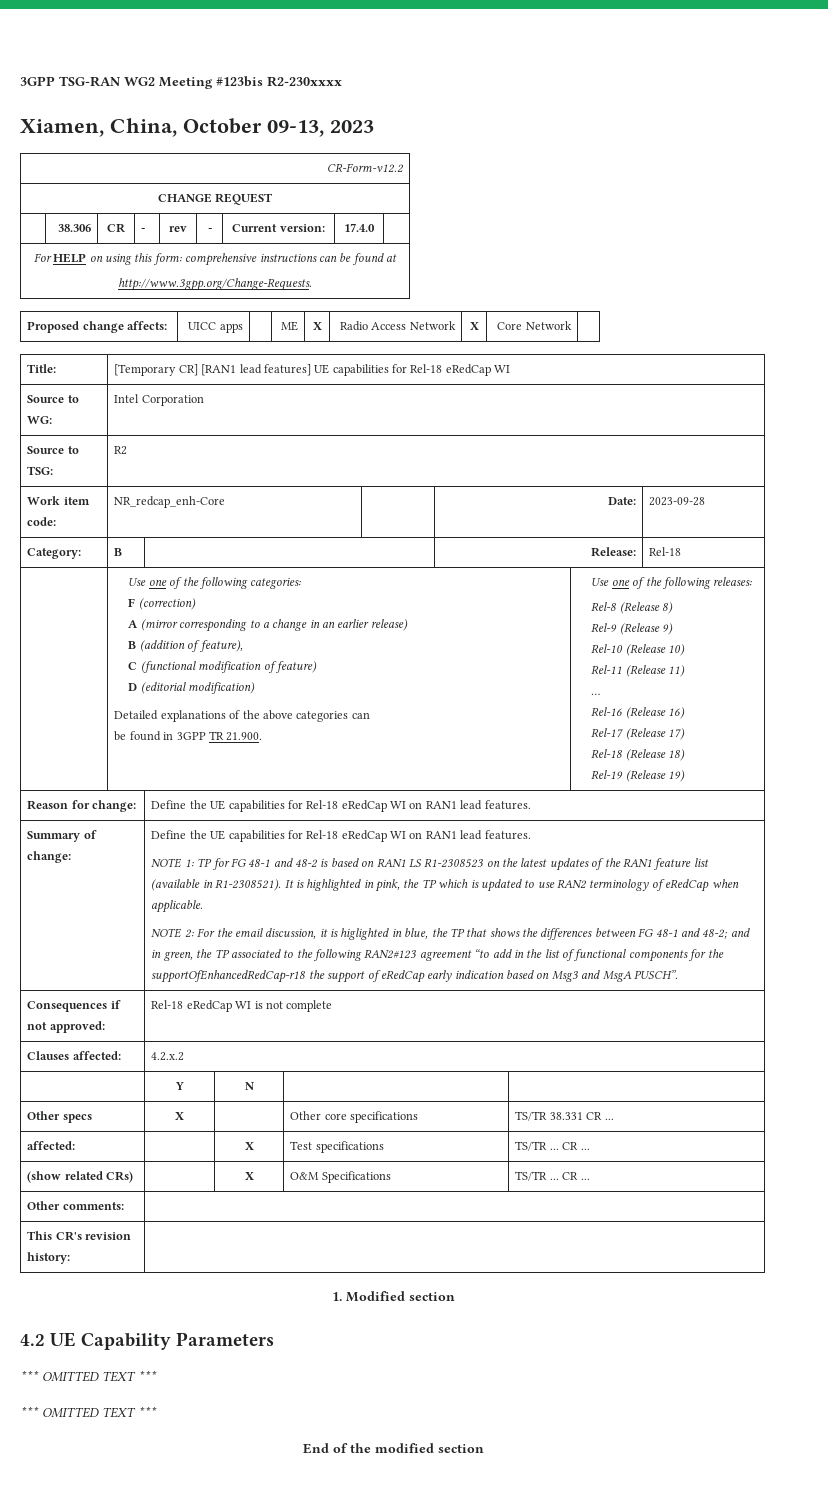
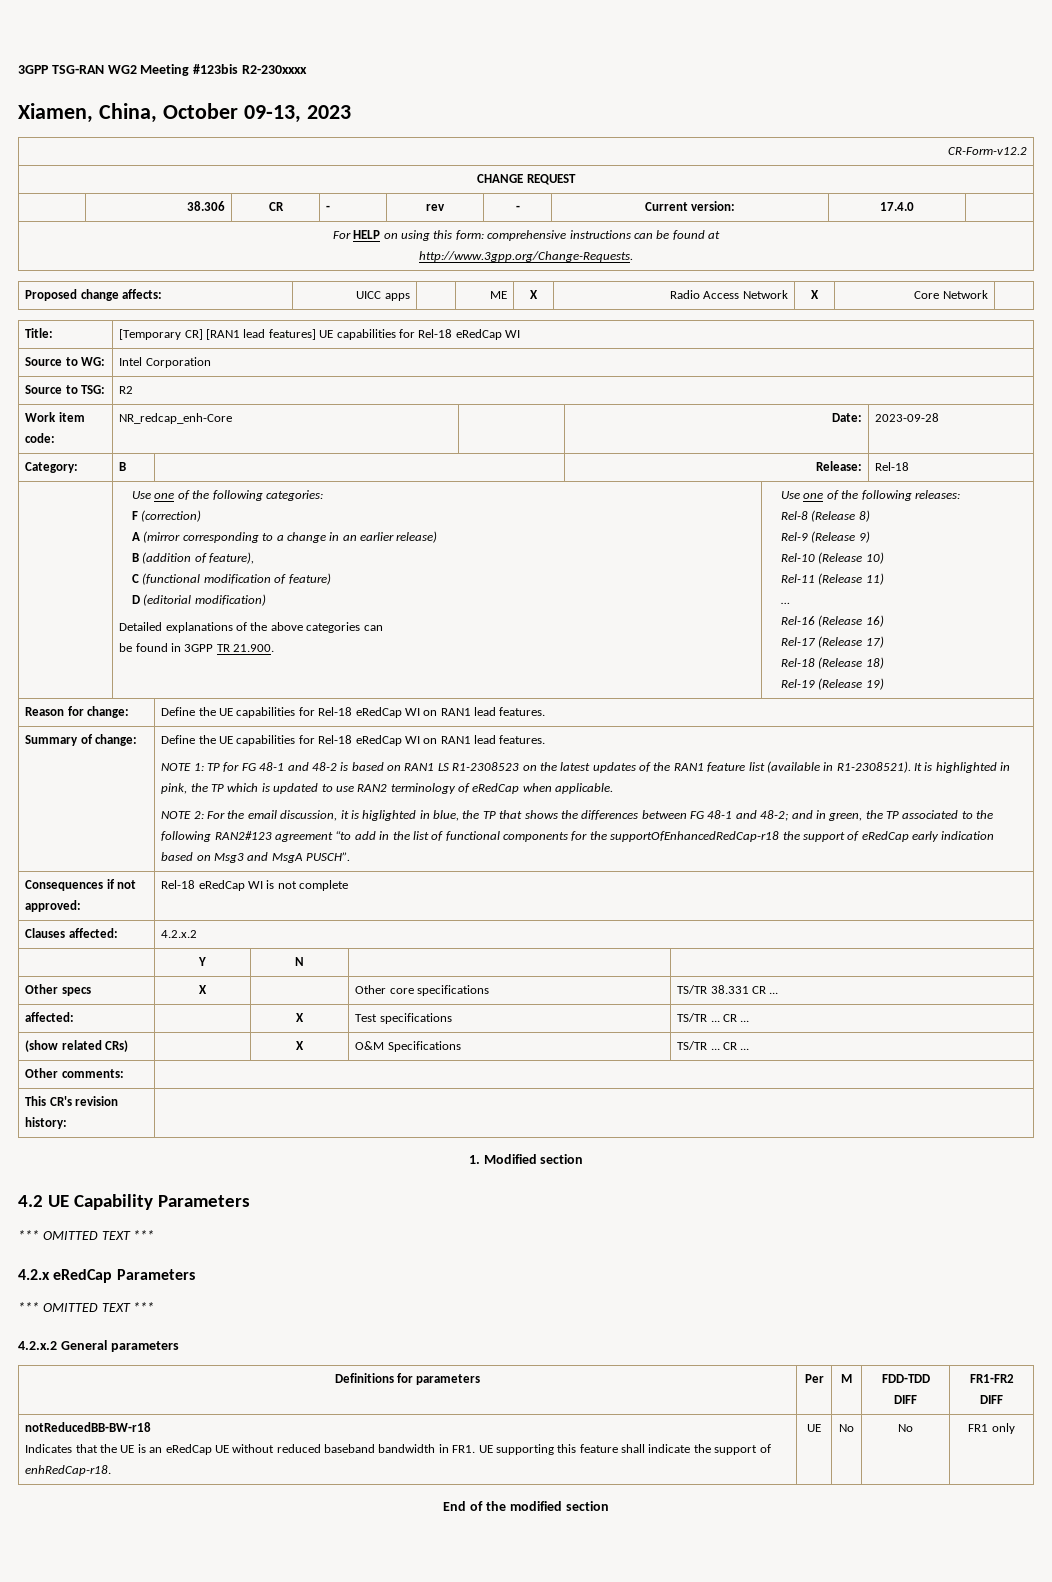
[20,1406,157,1418] // *** OMITTED TEXT *** -> [18,1269,195,1283] [18,1302,155,1312] [18,1340,179,1352] [334,1373,481,1385] [804,1374,824,1383] [841,1374,852,1383] [881,1374,930,1383] [894,1395,917,1404] [969,1374,1014,1383] [980,1395,1003,1404] [25,1422,152,1432] [25,1444,771,1455] [25,1465,112,1476] [807,1424,821,1432] [839,1424,854,1432] [898,1424,913,1432] [968,1423,1015,1434] // 4.2.x eRedCap Parameters // *** OMITTED TEXT *** // 4.2.x.2 General parameters // Definitions for parameters | Per | M | FDD-TDD DIFF | FR1-FR2 DIFF // notReducedBB-BW-r18 // Indicates that the UE is an eRedCap UE without reduced baseband bandwidth in FR1. UE supporting this feature shall indicate the support of enhRedCap-r18. | UE | No | No | FR1 only

